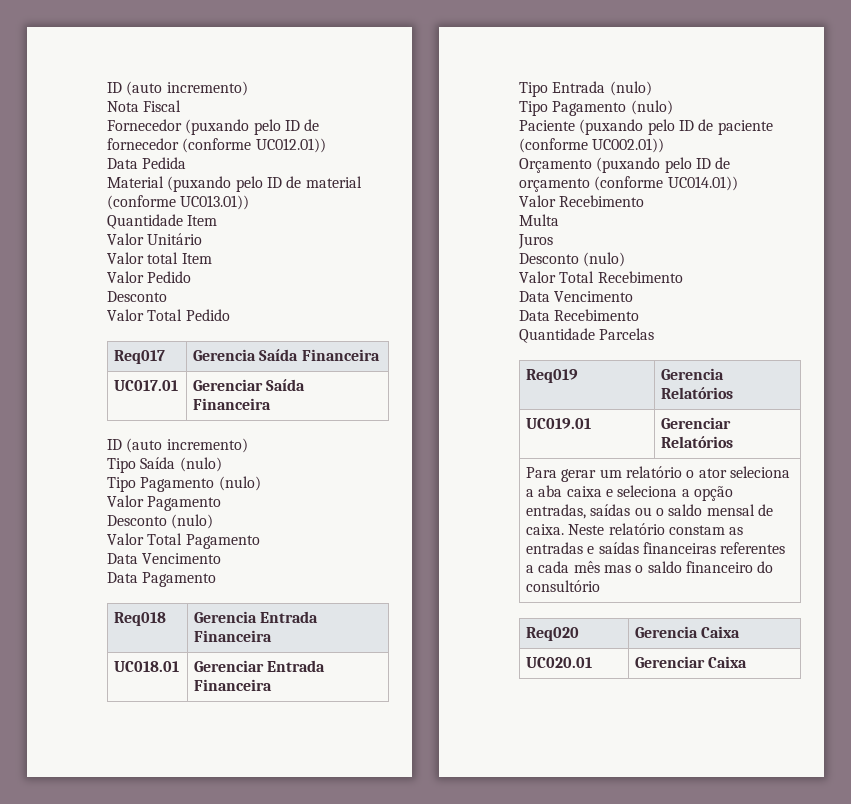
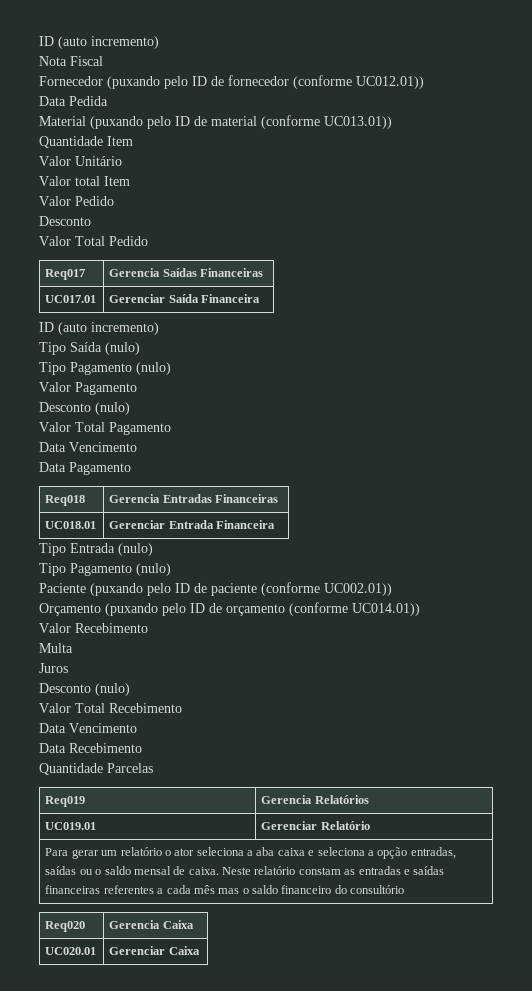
[259,349,380,361] Saída Financeira -> [162,268,264,277] Saídas Financeiras
[260,611,319,623] [194,630,273,642] Entrada Financeira -> [162,494,279,503] Entradas Financeiras
[661,436,734,448] Relatórios -> [320,821,370,830] Relatório

